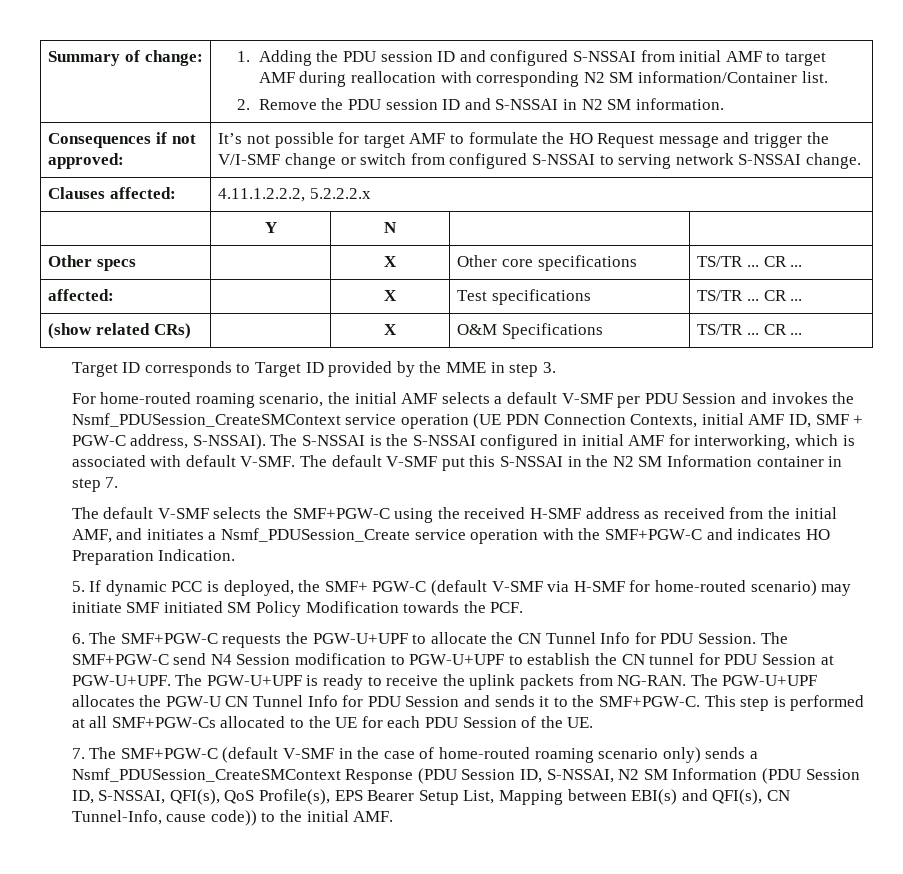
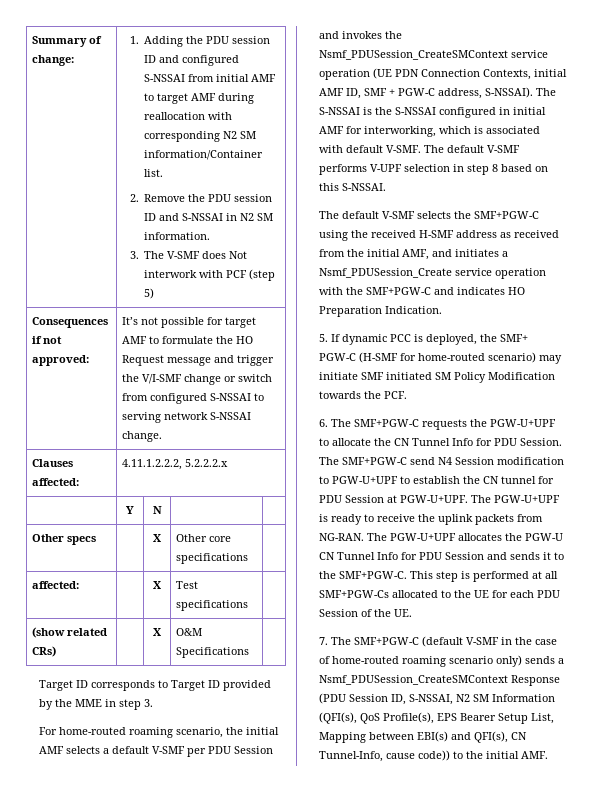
(724, 104) none -> [129,251,248,259] [144,269,276,281] [144,288,155,299] // 3. The V-SMF does Not interwork with PCF (step 5)
[697,256,803,267] TS/TR ... CR ... -> (249, 558) none
[697,290,803,301] TS/TR ... CR ... -> (249, 605) none
[697,324,803,335] TS/TR ... CR ... -> (250, 652) none
[441,455,843,471] [71,477,119,492] put this S-NSSAI in the N2 SM Information container in step 7. -> [318,164,548,175] [318,183,386,191] performs V-UPF selection in step 8 based on this S-NSSAI.
[431,580,625,596] (default V-SMF via H-SMF -> [358,352,398,363] (H-SMF
[762,768,860,784] [71,789,220,805] (PDU Session ID, S-NSSAI, QFI(s), -> [318,712,357,724] (QFI(s),

